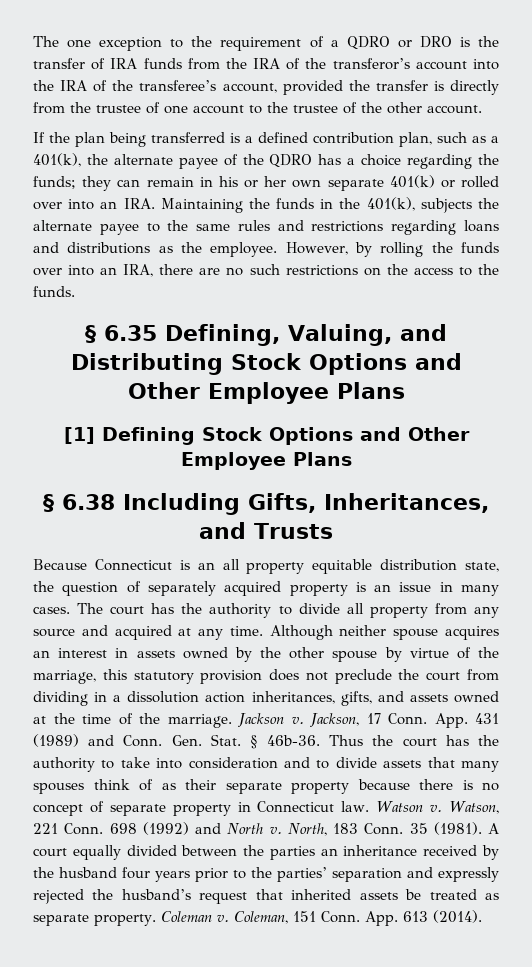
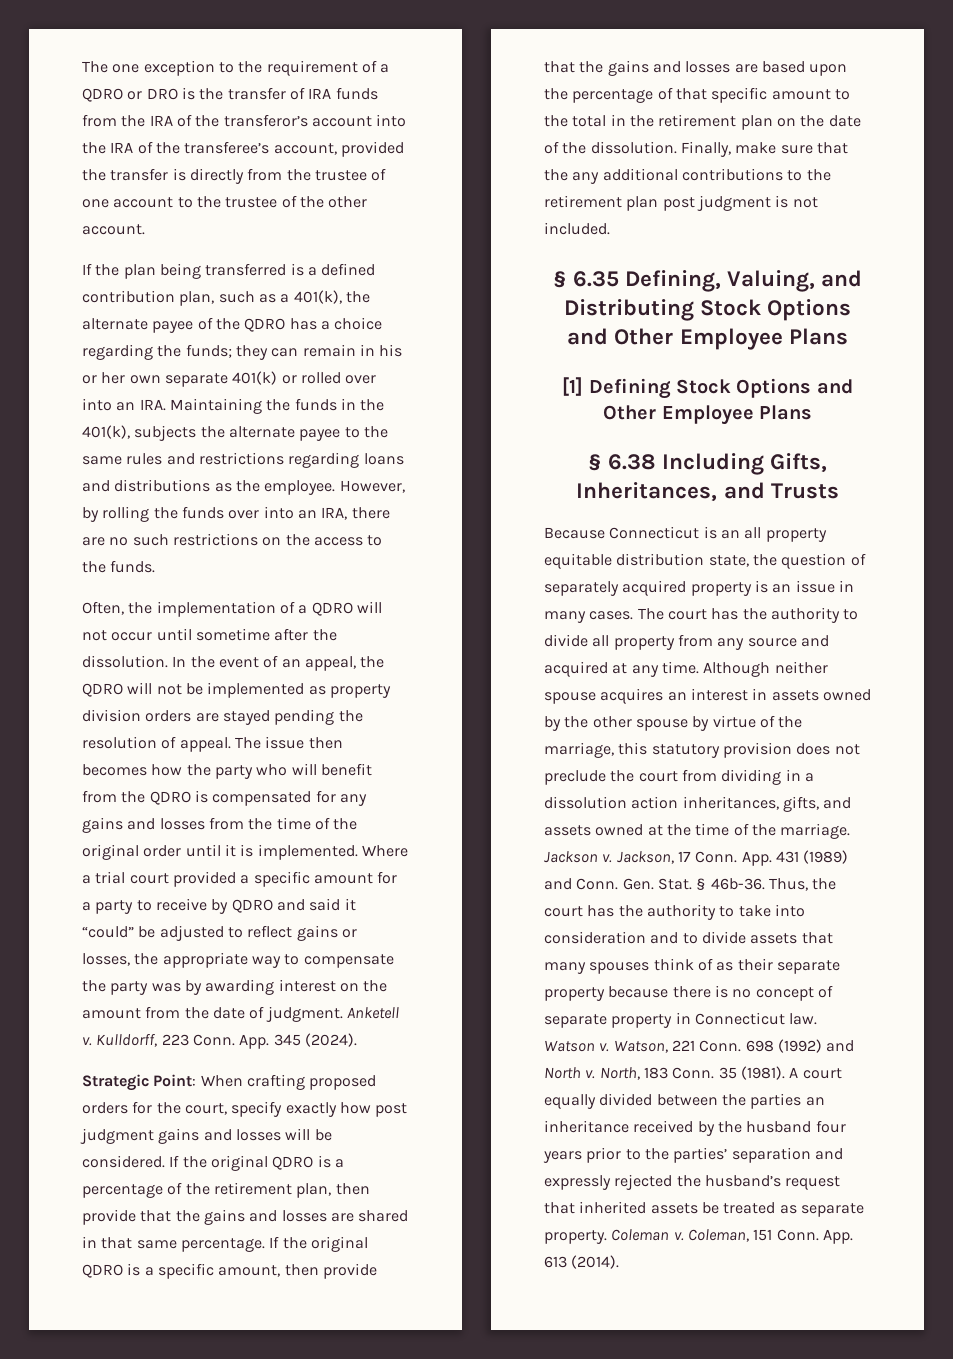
(75, 291) none -> [82,601,382,617] [82,628,337,641] [82,655,385,671] [82,682,391,698] [82,709,363,725] [82,736,343,752] [82,763,372,779] [82,790,367,806] [82,817,358,833] [82,844,408,860] [82,871,398,887] [82,898,356,914] [82,925,357,941] [82,952,394,968] [82,979,388,995] [82,1006,399,1022] [82,1033,357,1049] [82,1074,377,1091] [82,1101,408,1117] [80,1128,332,1144] [82,1155,344,1171] [82,1182,370,1198] [82,1209,409,1225] [82,1236,368,1252] [82,1263,377,1279] [544,60,848,76] [544,87,850,103] [544,114,861,130] [544,141,848,157] [544,168,831,184] [544,195,818,211] [544,222,610,235] // Often, the implementation of a QDRO will not occur until sometime after the dissolution. In the event of an appeal, the QDRO will not be implemented as property division orders are stayed pending the resolution of appeal. The issue then becomes how the party who will benefit from the QDRO is compensated for any gains and losses from the time of the original order until it is implemented. Where a trial court provided a specific amount for a party to receive by QDRO and said it “could” be adjusted to reflect gains or losses, the appropriate way to compensate the party was by awarding interest on the amount from the date of judgment. Anketell v. Kulldorff, 223 Conn. App. 345 (2024). // Strategic Point: When crafting proposed orders for the court, specify exactly how post judgment gains and losses will be considered. If the original QDRO is a percentage of the retirement plan, then provide that the gains and losses are shared in that same percentage. If the original QDRO is a specific amount, then provide that the gains and losses are based upon the percentage of that specific amount to the total in the retirement plan on the date of the dissolution. Finally, make sure that the any additional contributions to the retirement plan post judgment is not included.
[329,735,364,746] Thus -> [768,878,808,891] Thus,

